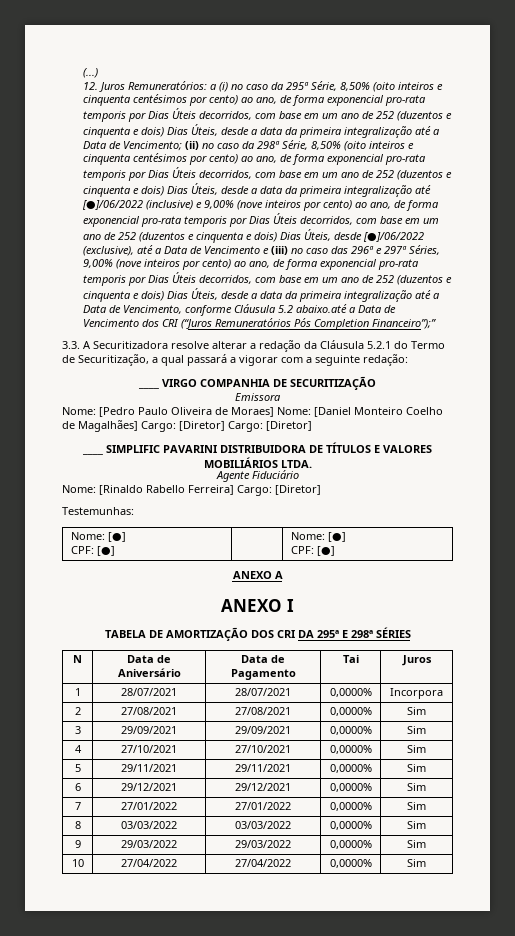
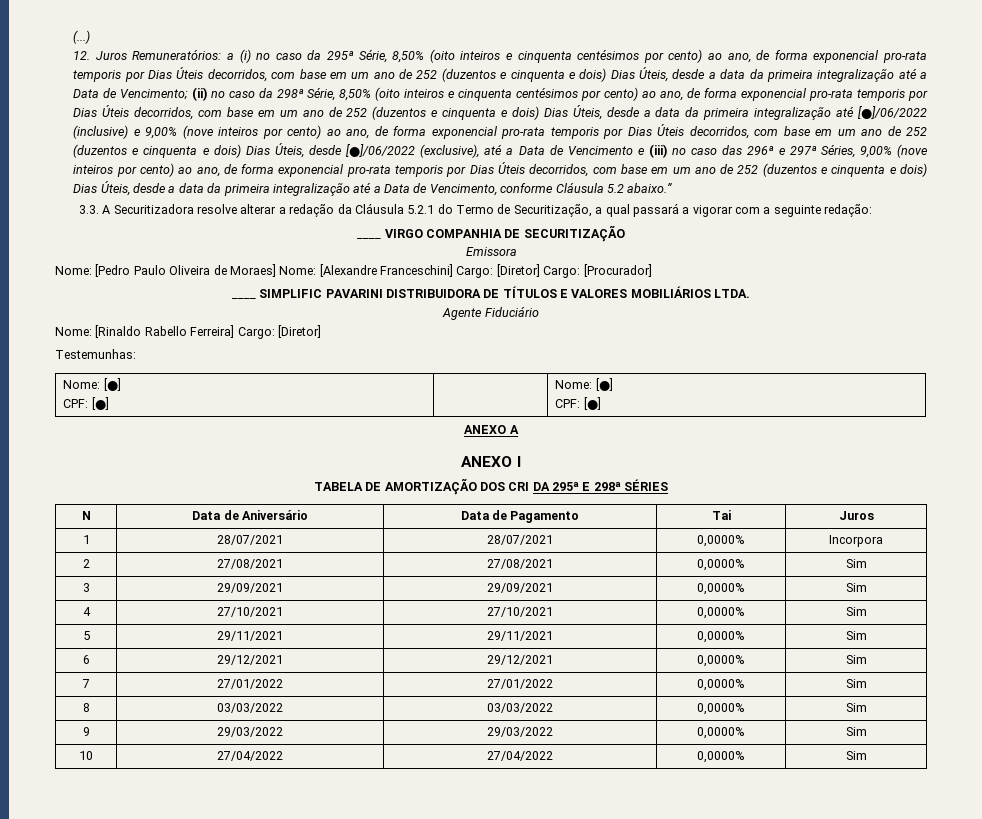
[295,304,396,313] [82,318,436,330] abaixo.até a Data de Vencimento dos CRI (“Juros Remuneratórios Pós Completion Financeiro”);” -> [627,183,673,193] abaixo.”
[314,407,443,417] [62,420,138,432] [Daniel Monteiro Coelho de Magalhães] -> [319,264,453,277] [Alexandre Franceschini]
[266,421,312,431] [Diretor] -> [583,264,652,277] [Procurador]

